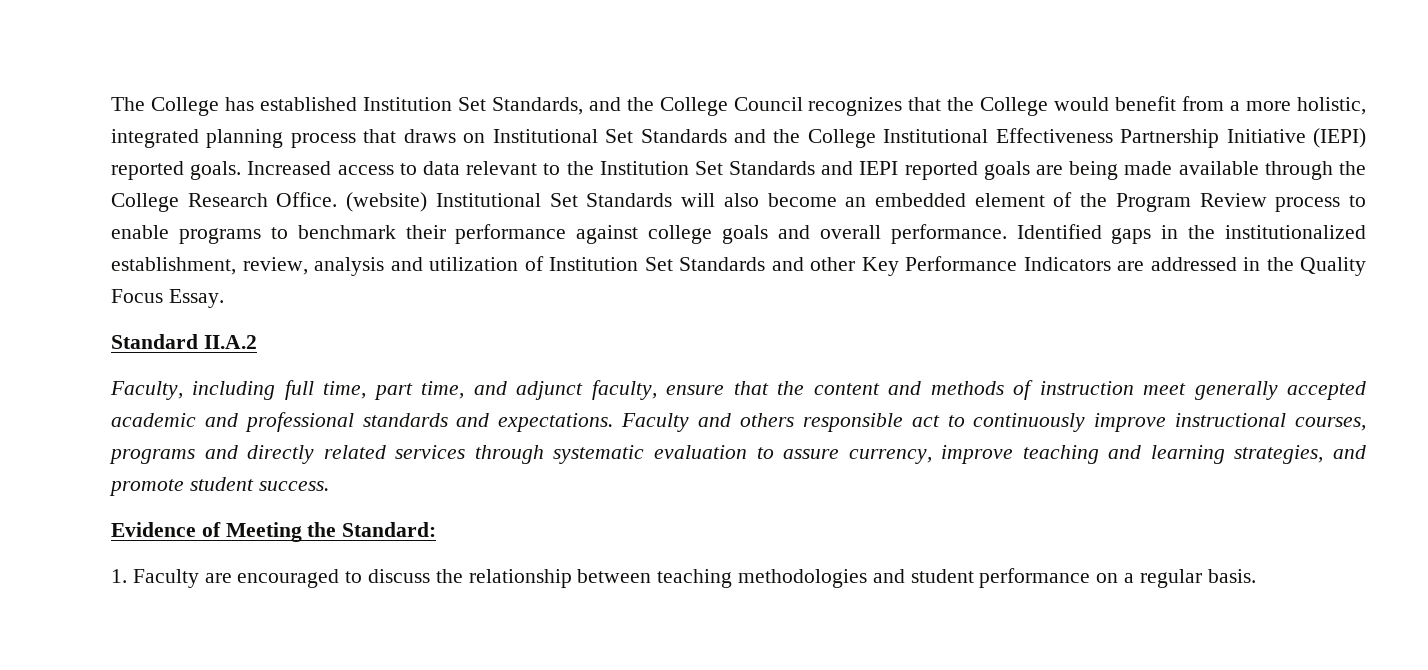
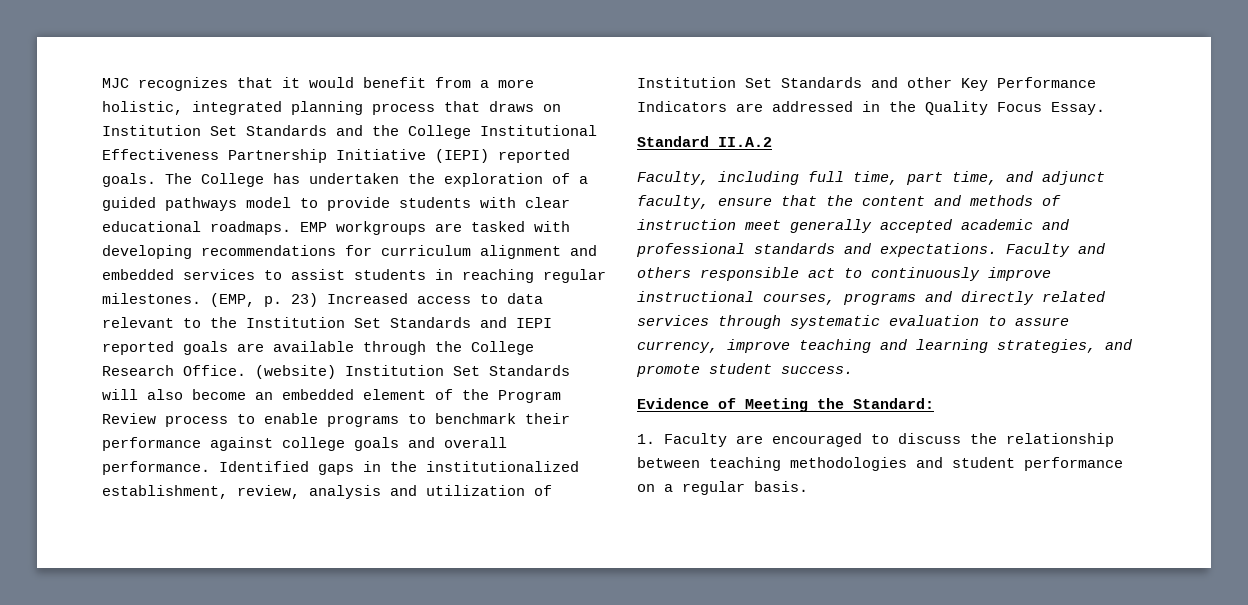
[111,97,1049,116] The College has established Institution Set Standards, and the College Council recognizes that the College -> [102,77,300,91] MJC recognizes that it
[492,129,598,143] Institutional -> [102,125,201,136] Institution
(242, 170) none -> [165,173,588,187] [102,197,570,211] [102,221,570,235] [102,245,597,259] [102,269,606,283] [102,293,318,307] The College has undertaken the exploration of a guided pathways model to provide students with clear educational roadmaps. EMP workgroups are tasked with developing recommendations for curriculum alignment and embedded services to assist students in reaching regular milestones. (EMP, p. 23)
[1069,161,1173,180] being made -> (264, 347) none
[435,193,541,207] Institutional -> [345,365,444,376] Institution

